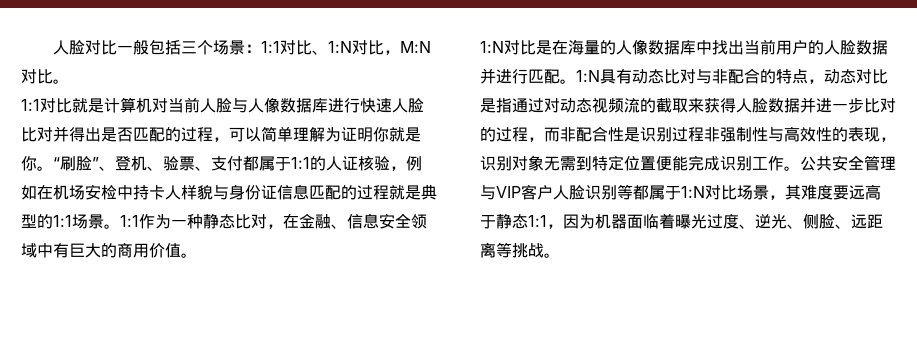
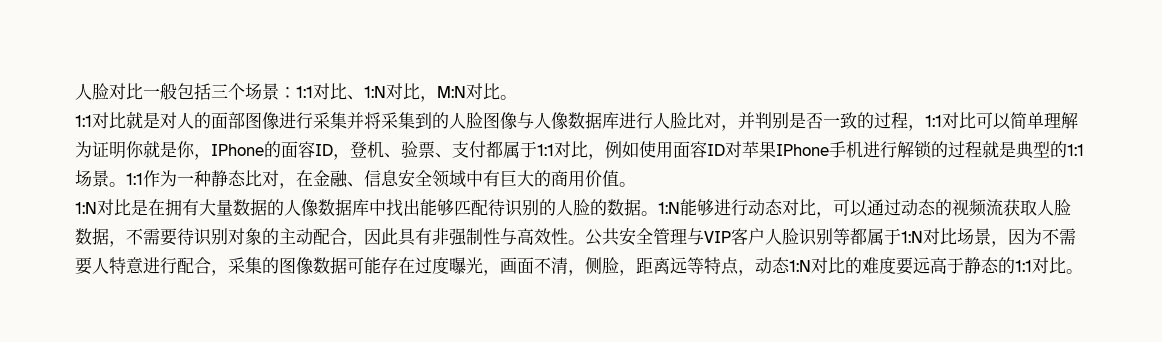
[104,97,232,113] 计算机对当前人脸 -> [160,112,517,130] 对人的面部图像进行采集并将采集到的人脸图像
[360,98,392,113] 快速 -> (653, 120) none
[53,126,229,142] 并得出是否匹配的过程， -> [721,112,976,131] ，并判别是否一致的过程，1:1对比
[37,156,115,171] 。“刷脸”、 -> [194,141,350,160] ，IPhone的面容ID，
[310,156,422,171] [21,184,341,200] 的人证核验，例如在机场安检中持卡人样貌与身份证信息匹配 -> [554,140,932,160] 对比，例如使用面容ID对苹果IPhone手机进行解锁
[568,40,600,55] 海量 -> [165,199,267,216] 拥有大量数据
[744,39,888,55] [480,68,888,84] [480,97,896,113] [480,126,896,142] [480,155,784,171] 当前用户的人脸数据并进行匹配。1:N具有动态比对与非配合的特点，动态对比是指通过对动态视频流的截取来获得人脸数据并进一步比对的过程，而非配合性是识别过程非强制性与高效性的表现，识别对象无需到特定位置便能完成识别工作 -> [420,199,1071,218] [75,228,568,247] 能够匹配待识别的人脸的数据。1:N能够进行动态对比，可以通过动态的视频流获取人脸数据，不需要待识别对象的主动配合，因此具有非强制性与高效性
[785,184,881,200] [480,213,883,229] [480,242,544,258] 其难度要远高于静态1:1，因为机器面临着曝光过度、逆光、侧脸、远距离等挑战 -> [1008,228,1076,245] [75,257,1066,276] 因为不需要人特意进行配合，采集的图像数据可能存在过度曝光，画面不清，侧脸，距离远等特点，动态1:N对比的难度要远高于静态的1:1对比

